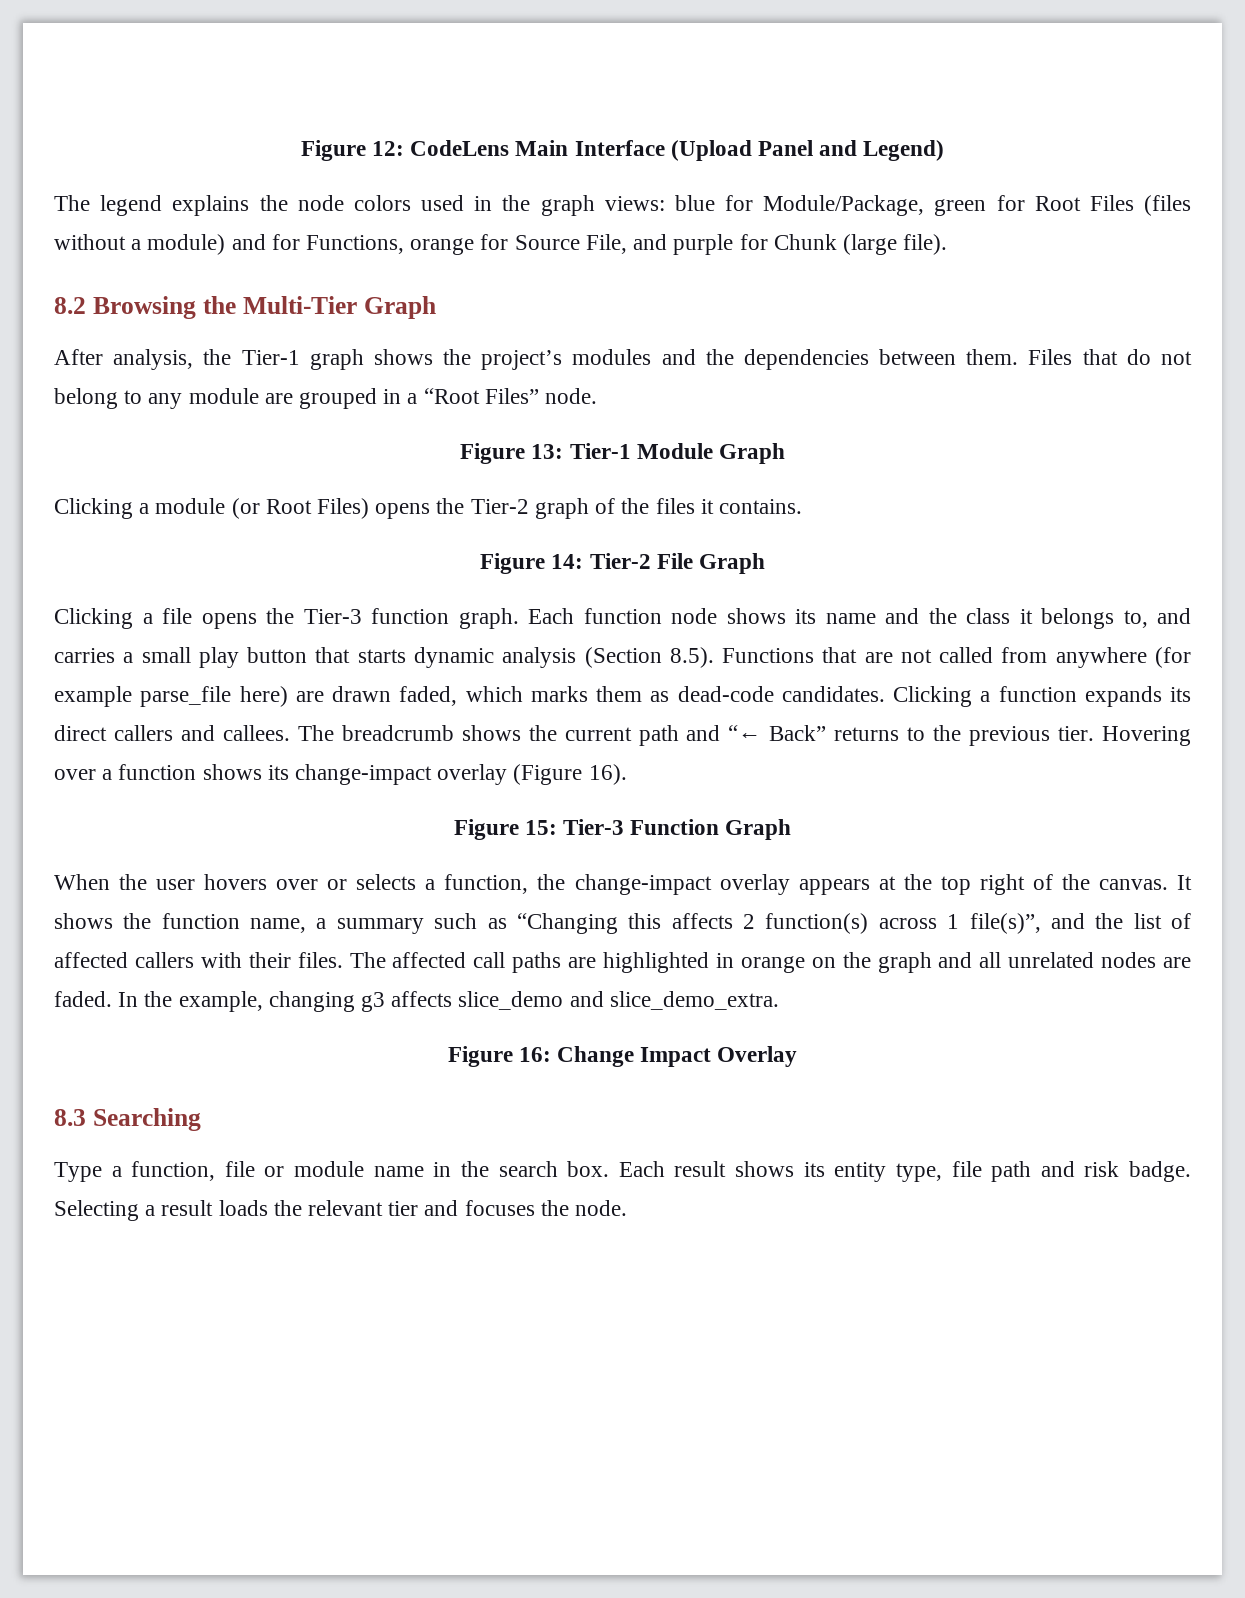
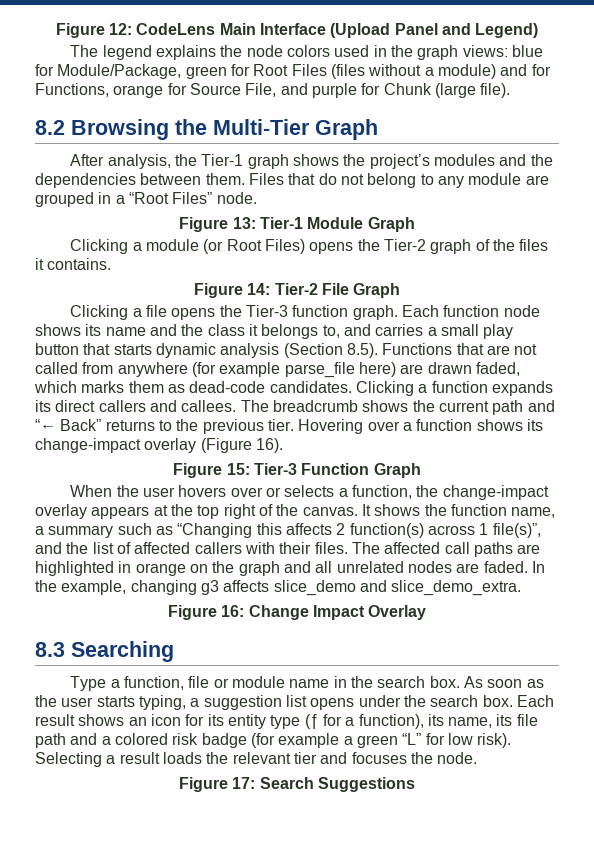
[618,1161,1191,1182] Each result shows its entity type, file path and risk badge. -> [463,676,544,688] [35,695,554,710] [35,714,538,729] [35,733,512,748] As soon as the user starts typing, a suggestion list opens under the search box. Each result shows an icon for its entity type (ƒ for a function), its name, its file path and a colored risk badge (for example a green “L” for low risk).
(628, 1208) none -> [179,777,415,792] // Figure 17: Search Suggestions

